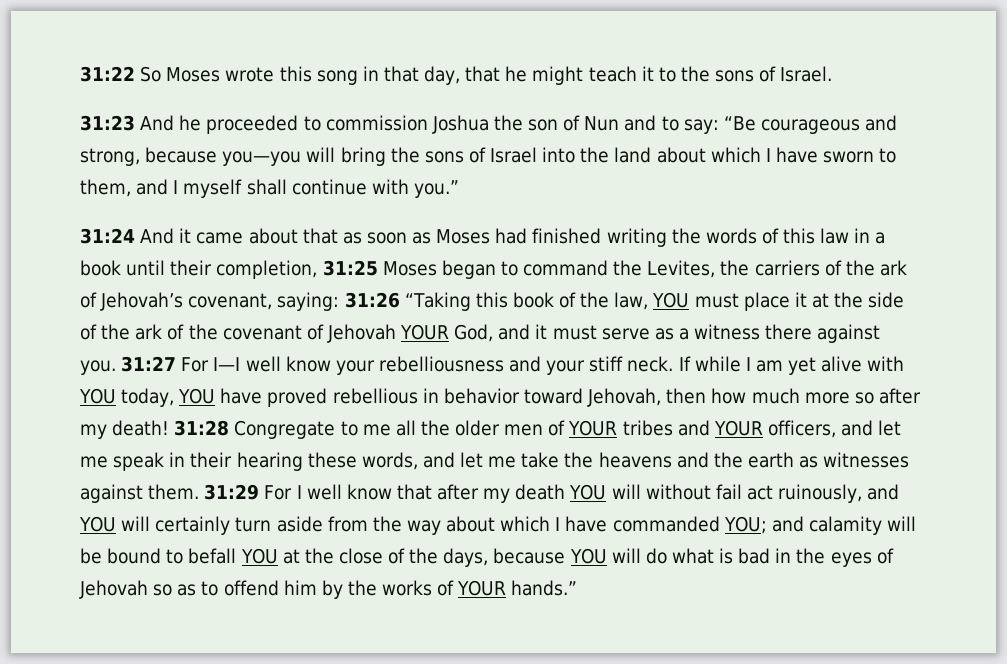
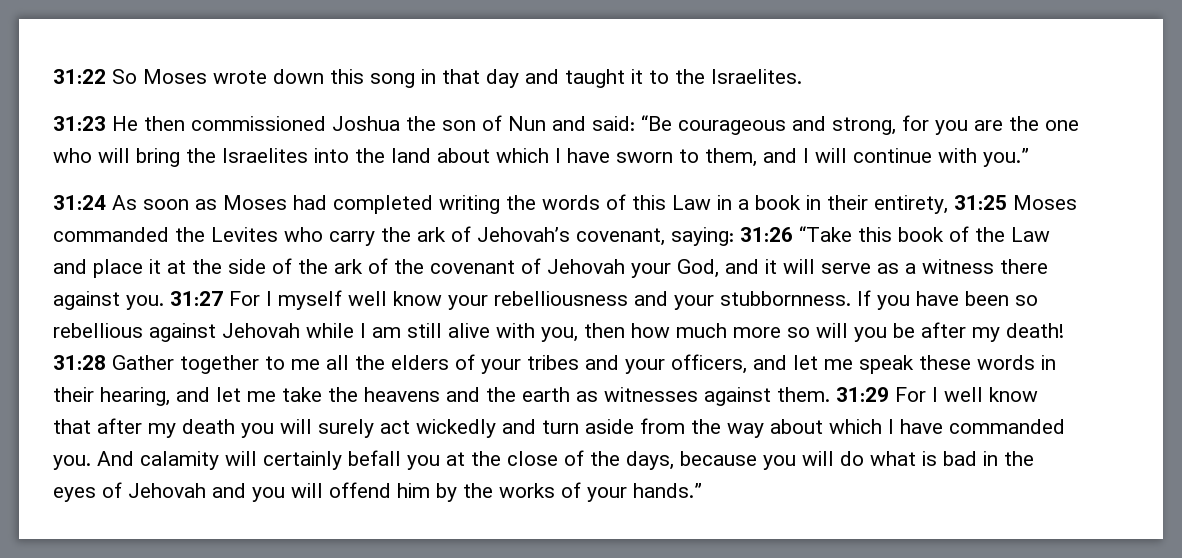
(275, 74) none -> [273,69,324,84] down
[424,66,833,85] [80,115,428,134] day, that he might teach it to the sons of Israel. // 31:23 And he proceeded to commission -> [486,69,802,88] [53,116,326,131] day and taught it to the Israelites. // 31:23 He then commissioned
[661,116,719,134] to say: -> [592,116,635,131] said:
[145,147,538,166] because you—you will bring the sons of Israel -> [902,115,1079,135] [53,148,308,167] for you are the one who will bring the Israelites
[183,179,287,198] myself shall -> [815,148,847,163] will
[140,228,362,244] And it came about that as -> [112,195,137,210] As
[532,228,602,244] finished -> [333,195,433,214] completed
[820,228,850,244] law -> [672,195,711,210] Law
[126,260,842,279] until their completion, 31:25 Moses began to command the Levites, the carriers of -> [806,195,1077,214] [53,227,375,246] in their entirety, 31:25 Moses commanded the Levites who carry
[404,292,471,311] “Taking -> [799,226,852,242] “Take
[614,292,739,310] law, YOU must -> [1011,227,1050,242] [53,259,87,274] Law and
[400,324,450,340] YOUR -> [631,263,671,278] your
[552,325,597,340] must -> [783,259,815,274] will
[213,357,241,371] I—I -> [266,290,342,310] I myself
[589,356,691,372] stiff neck. If -> [720,290,1038,310] [53,323,300,342] stubbornness. If you have been so rebellious against Jehovah
[788,357,817,375] yet -> [407,323,442,338] still
[79,388,662,407] YOU today, YOU have proved rebellious in behavior toward Jehovah, -> [541,327,578,342] you,
(874, 398) none -> [816,323,915,342] will you be
[234,420,336,439] Congregate -> [112,355,259,374] Gather together
[455,420,618,436] older men of YOUR -> [391,354,521,374] elders of your
[713,420,763,436] YOUR -> [625,359,665,374] your
[169,452,418,471] in their hearing these words, -> [919,355,1056,370] [53,387,170,406] these words in their hearing,
[569,484,900,503] [79,516,231,535] YOU will without fail act ruinously, and YOU will certainly -> [241,419,536,438] you will surely act wickedly and
[723,516,917,535] [80,548,278,564] YOU; and calamity will be bound to befall YOU -> [53,450,440,470] you. And calamity will certainly befall you
[569,548,607,564] YOU -> [763,455,796,470] you
[153,581,219,596] so as to -> [212,483,323,502] and you will
[457,580,507,596] YOUR -> [587,487,627,502] your

